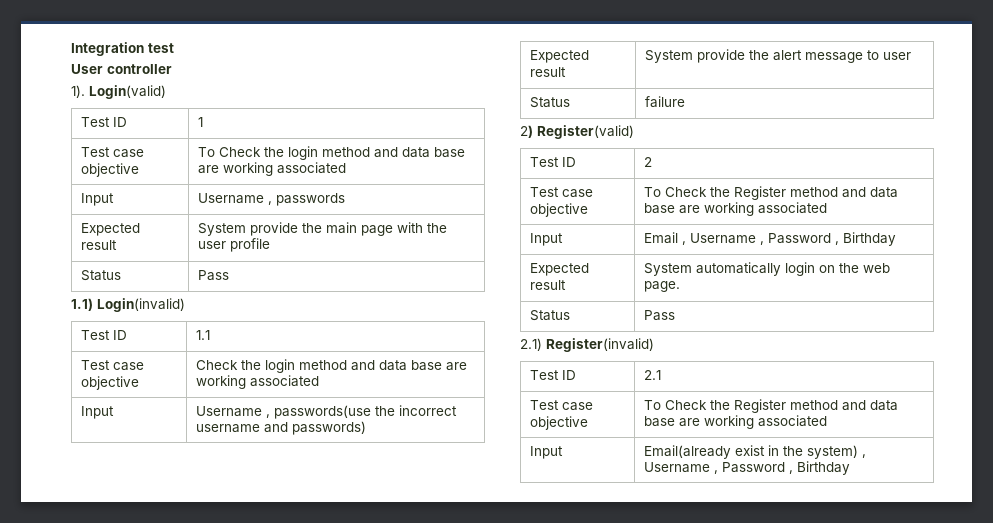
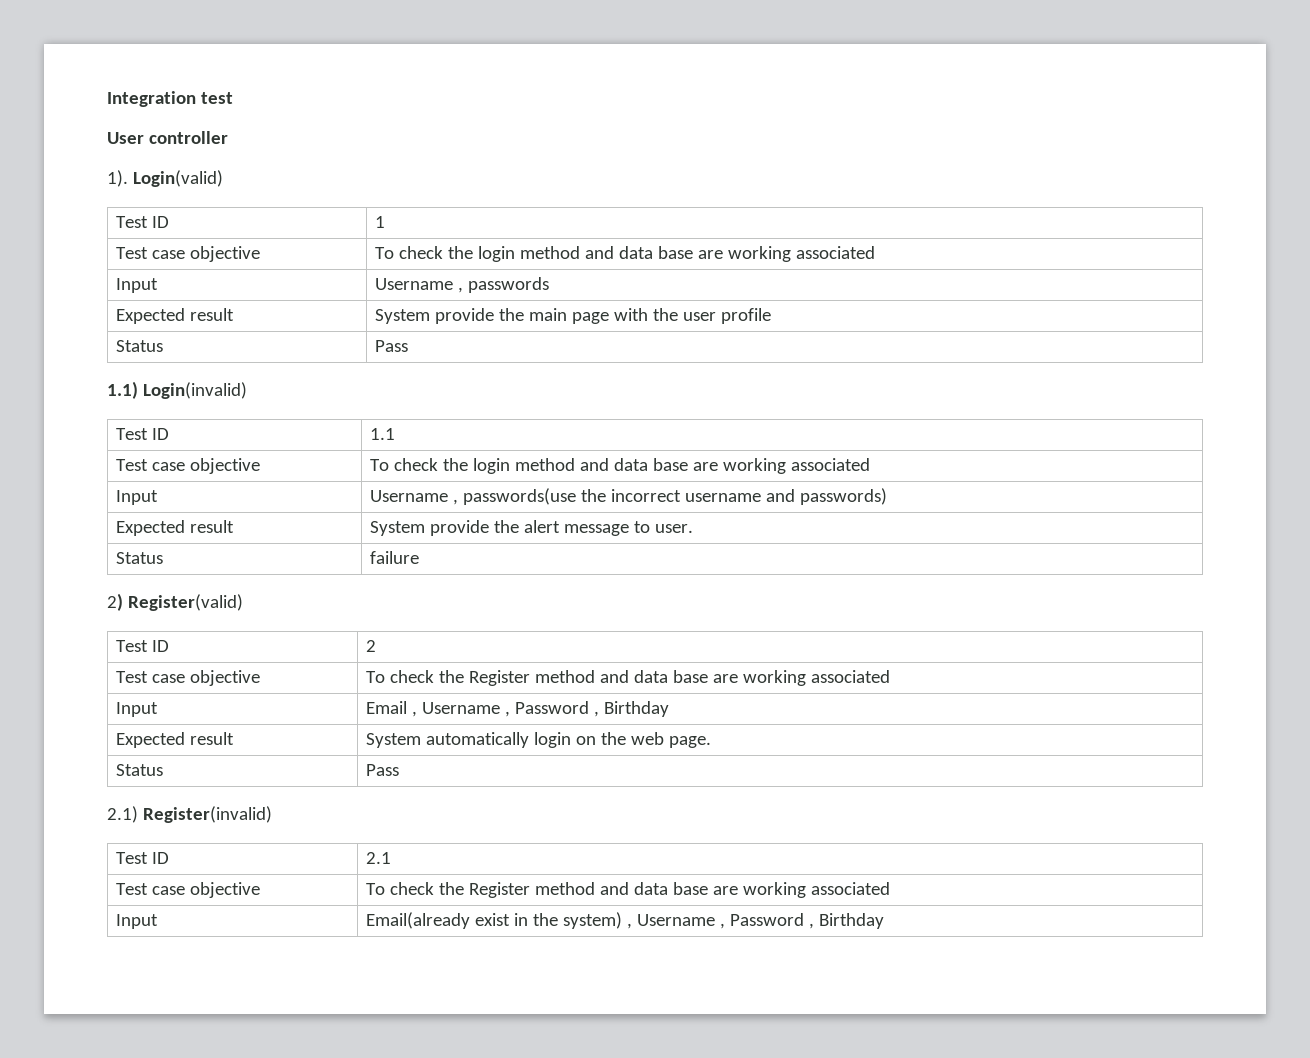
[219,147,262,157] Check -> [398,246,443,259] check
[196,360,239,370] Check -> [369,458,438,471] To check
[883,52,912,60] user -> [654,524,693,533] user.
[665,187,708,197] Check -> [389,670,434,683] check
[665,400,708,410] Check -> [389,882,434,895] check

